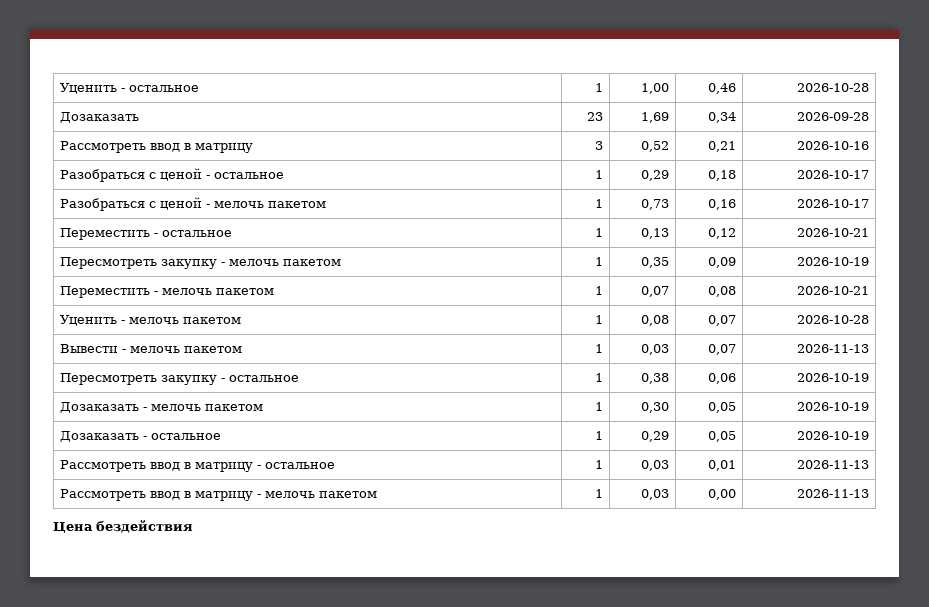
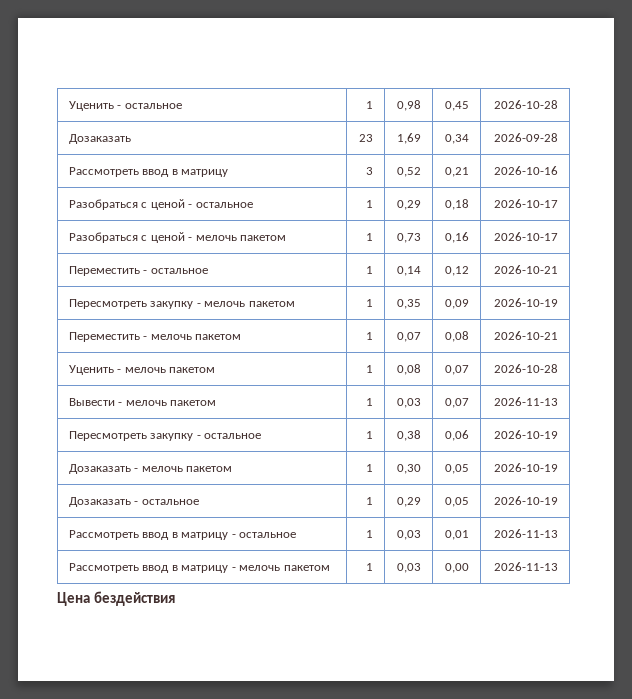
[640,83,669,94] [707,83,736,94] 1,00 | 0,46 -> [397,100,422,111] [445,101,470,111] 0,98 | 0,45
[640,228,669,239] 0,13 -> [397,266,422,276] 0,14

